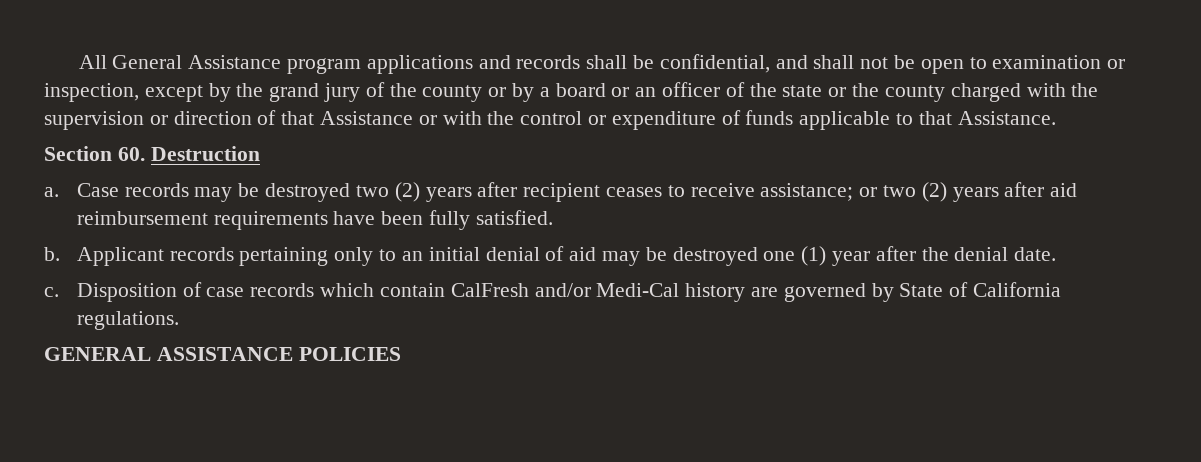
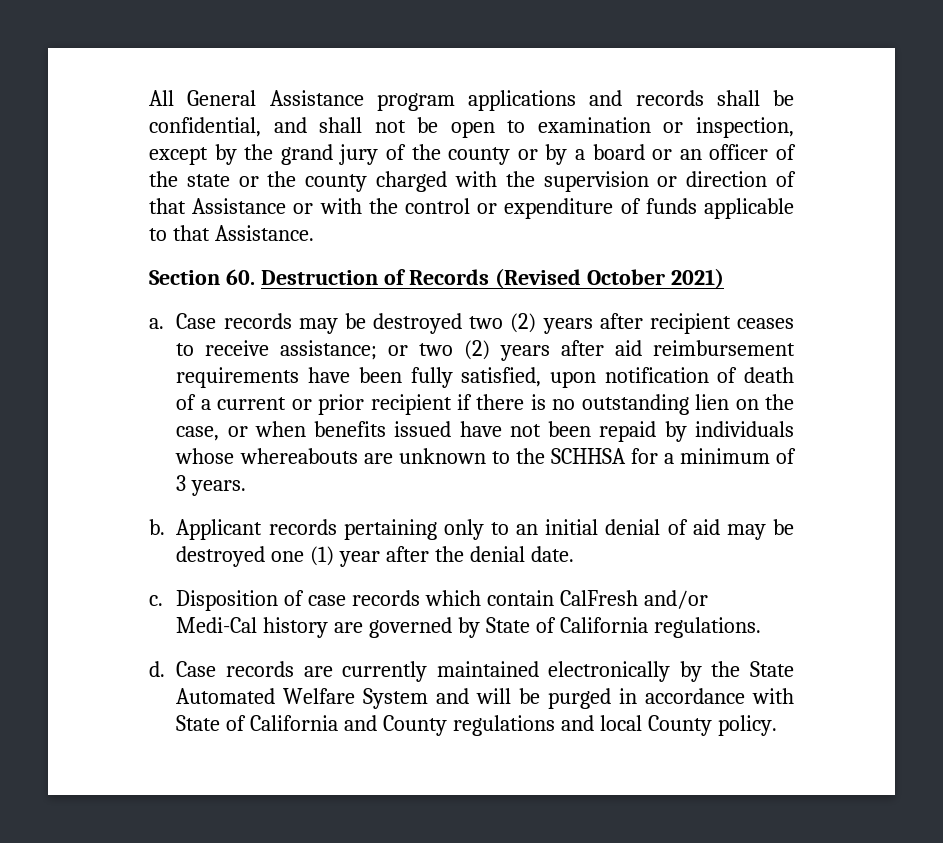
(260, 153) none -> [383,268,724,289] of Records (Revised October 2021)
[475,210,553,225] satisfied. -> [461,367,794,388] [176,394,795,415] [176,421,795,442] [175,448,797,464] [176,475,247,496] satisfied, upon notification of death of a current or prior recipient if there is no outstanding lien on the case, or when benefits issued have not been repaid by individuals whose whereabouts are unknown to the SCHHSA for a minimum of 3 years.
[44,347,401,361] GENERAL ASSISTANCE POLICIES -> [149,661,795,682] [176,688,794,709] [176,715,777,736] d. Case records are currently maintained electronically by the State Automated Welfare System and will be purged in accordance with State of California and County regulations and local County policy.

